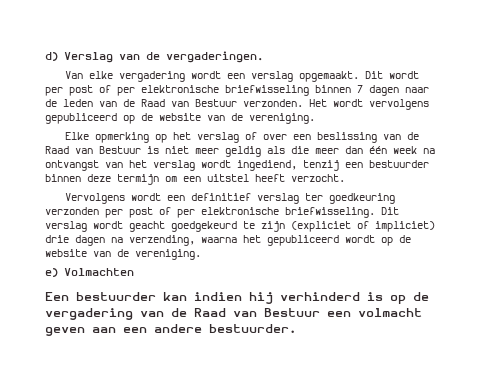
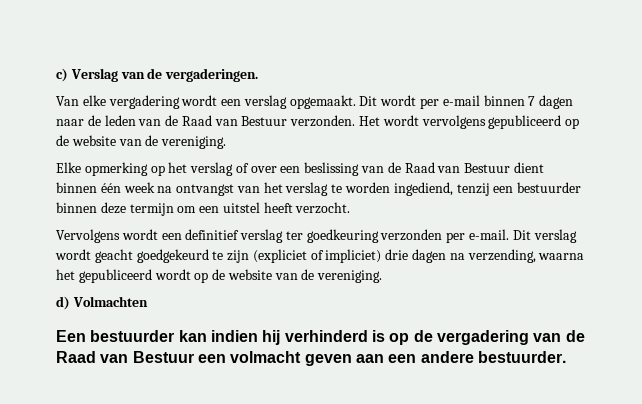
[45,52,58,61] d) -> [56,68,68,82] c)
[69,85,309,96] post of per elektronische briefwisseling -> [442,95,480,106] e-mail
[147,146,363,157] is niet meer geldig als die meer dan -> [513,162,544,173] [56,182,97,193] dient binnen
[201,160,231,168] wordt -> [331,182,391,193] te worden
[129,207,375,218] post of per elektronische briefwisseling. -> [469,229,510,240] e-mail.
[45,268,58,277] e) -> [56,296,70,310] d)

